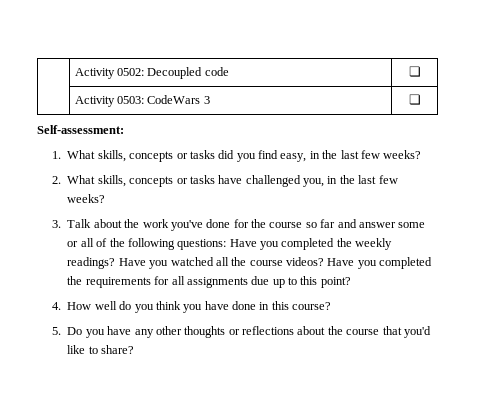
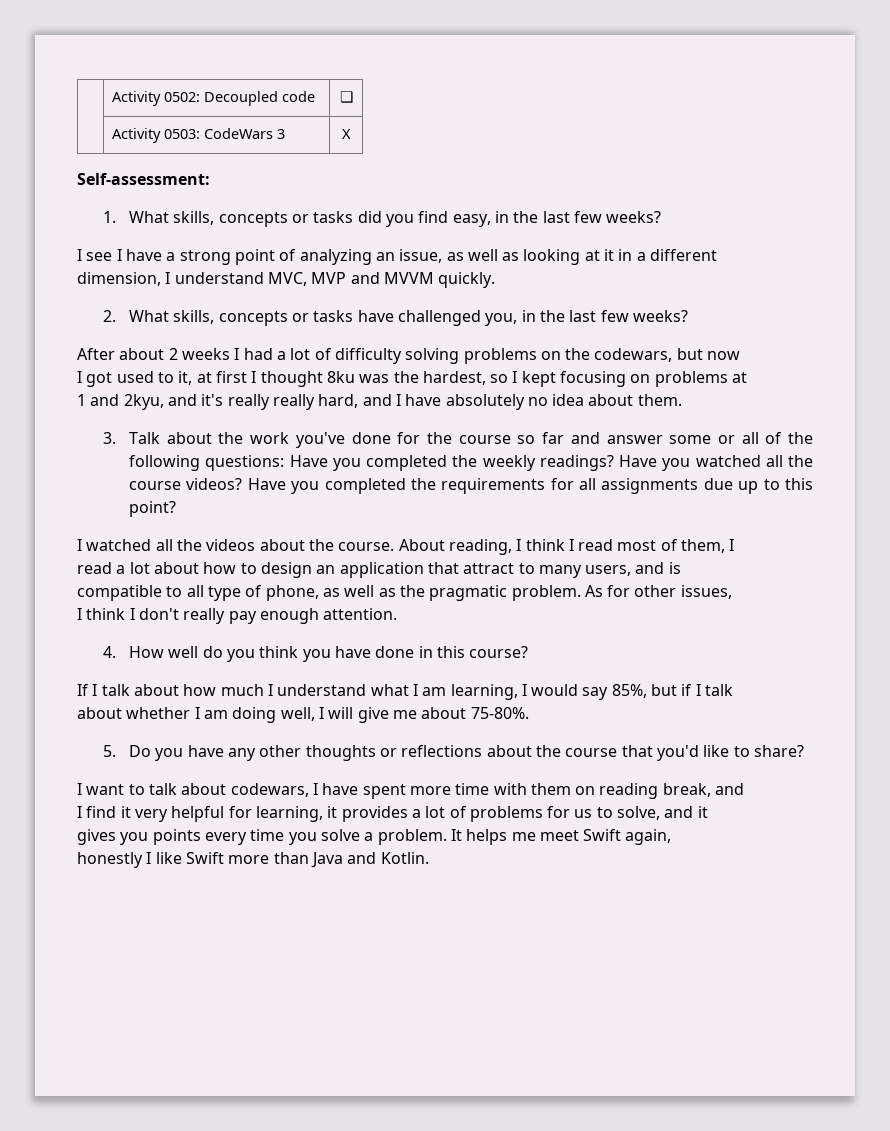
[408,94,421,105] ❏ -> [341,129,351,139] X
(422, 154) none -> [77,249,718,265] [77,272,496,288] // I see I have a strong point of analyzing an issue, as well as looking at it in a different // dimension, I understand MVC, MVP and MVVM quickly.
(106, 198) none -> [77,348,741,364] [77,371,748,387] [77,394,682,410] // After about 2 weeks I had a lot of difficulty solving problems on the codewars, but now // I got used to it, at first I thought 8ku was the hardest, so I kept focusing on problems at // 1 and 2kyu, and it's really really hard, and I have absolutely no idea about them.
(351, 282) none -> [77,539,735,555] [77,562,681,578] [77,585,732,601] [77,608,398,624] // I watched all the videos about the course. About reading, I think I read most of them, I // read a lot about how to design an application that attract to many users, and is // compatible to all type of phone, as well as the pragmatic problem. As for other issues, // I think I don't really pay enough attention.
(332, 306) none -> [77,684,734,700] [77,707,529,723] // If I talk about how much I understand what I am learning, I would say 85%, but if I talk // about whether I am doing well, I will give me about 75-80%.
(135, 349) none -> [77,783,745,799] [77,806,708,822] [77,829,672,845] [77,852,429,868] // I want to talk about codewars, I have spent more time with them on reading break, and // I find it very helpful for learning, it provides a lot of problems for us to solve, and it // gives you points every time you solve a problem. It helps me meet Swift again, // honestly I like Swift more than Java and Kotlin.

